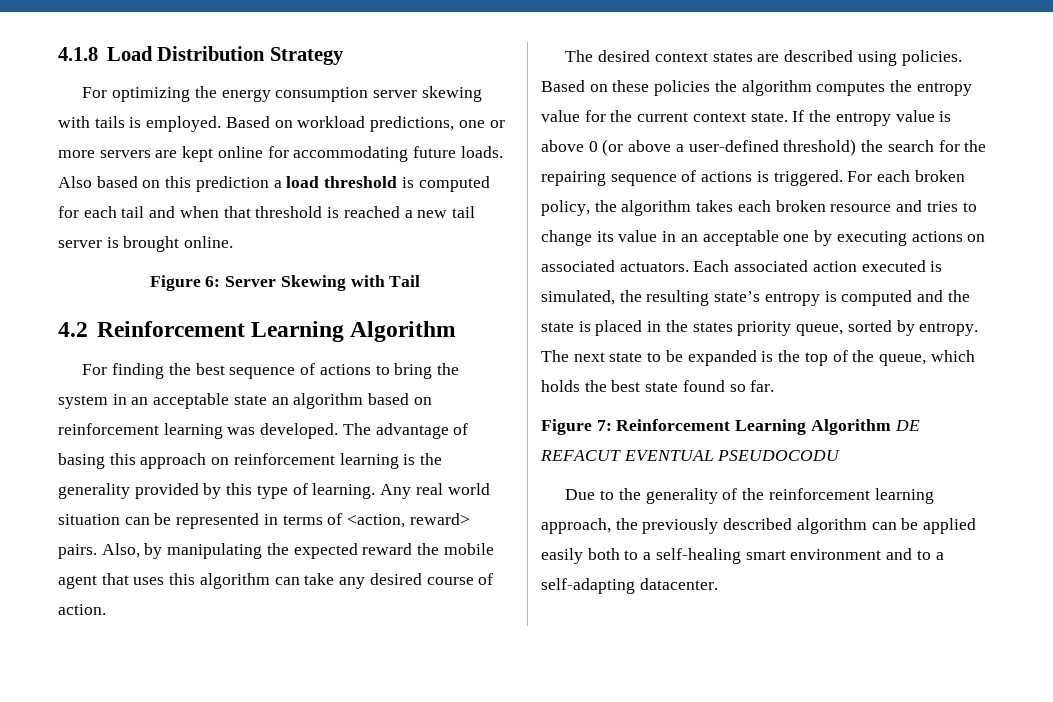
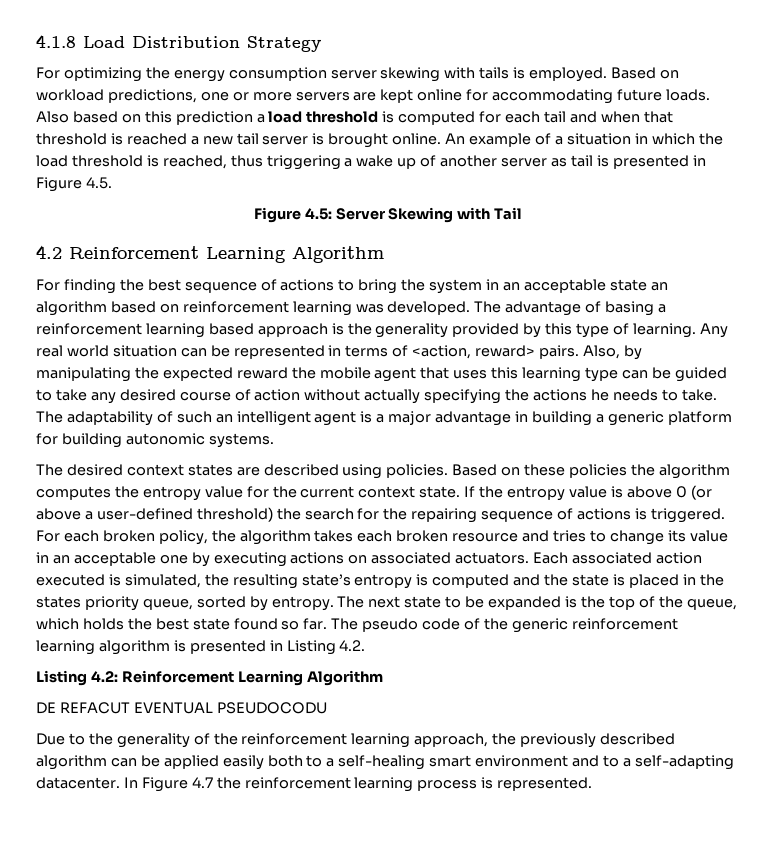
[149,275,221,291] // Figure 6: -> [445,133,723,147] [36,155,706,170] [36,177,112,192] [253,207,332,223] An example of a situation in which the load threshold is reached, thus triggering a wake up of another server as tail is presented in Figure 4.5. // Figure 4.5:
[109,453,399,469] this approach on reinforcement learning -> [658,304,667,313] [36,323,328,338] a reinforcement learning based approach
[199,573,300,589] algorithm can -> [522,367,727,382] [36,389,52,401] learning type can be guided to
[58,604,106,615] action. -> [254,389,717,404] [36,411,732,426] [36,433,274,448] action without actually specifying the actions he needs to take. The adaptability of such an intelligent agent is a major advantage in building a generic platform for building autonomic systems.
[541,419,891,435] // Figure 7: Reinforcement Learning Algorithm -> [331,618,678,633] [36,640,366,655] [36,670,383,686] The pseudo code of the generic reinforcement learning algorithm is presented in Listing 4.2. // Listing 4.2: Reinforcement Learning Algorithm //
(718, 584) none -> [123,777,593,792] In Figure 4.7 the reinforcement learning process is represented.

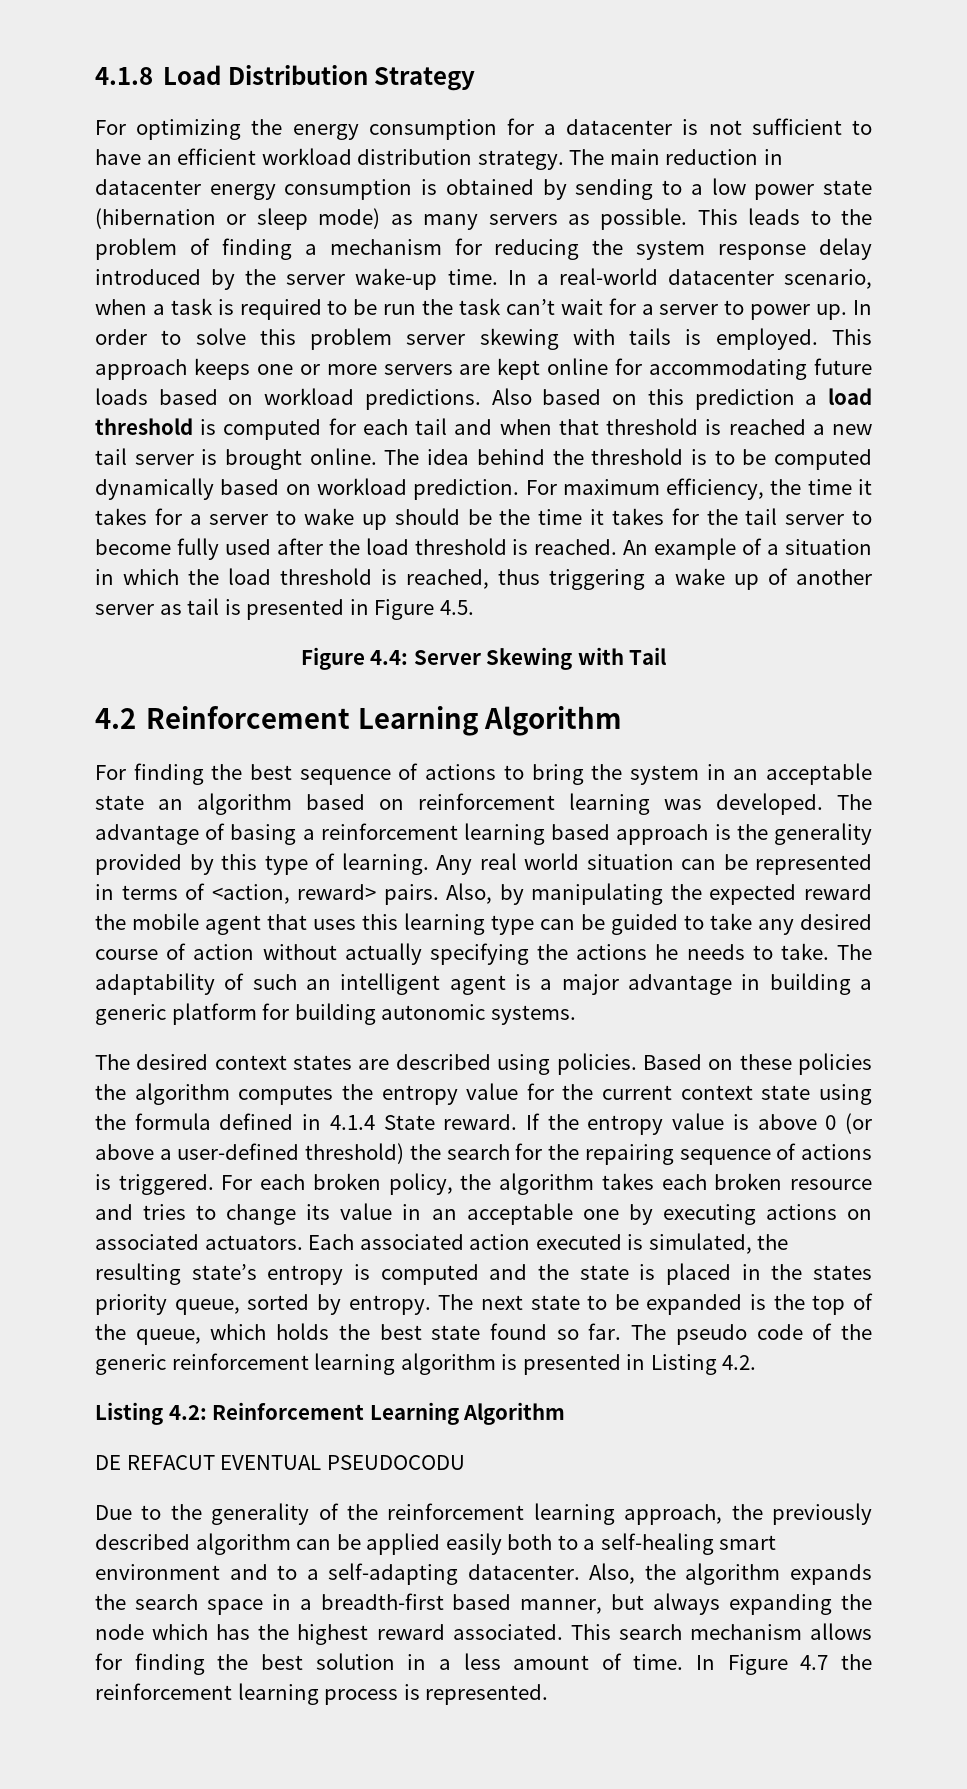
(327, 74) none -> [506,118,872,135] [95,148,783,170] [95,178,873,200] [95,208,872,230] [95,238,872,260] [95,268,873,290] [95,298,873,320] [95,328,393,350] for a datacenter is not sufficient to have an efficient workload distribution strategy. The main reduction in datacenter energy consumption is obtained by sending to a low power state (hibernation or sleep mode) as many servers as possible. This leads to the problem of finding a mechanism for reducing the system response delay introduced by the server wake-up time. In a real-world datacenter scenario, when a task is required to be run the task can’t wait for a server to power up. In order to solve this problem
[611,67,679,79] [36,89,197,103] Based on workload predictions, -> [831,329,872,345] [95,358,250,380] This approach keeps
[665,89,710,101] loads. -> [95,388,481,410] loads based on workload predictions.
(442, 139) none -> [384,448,873,470] [95,478,872,500] [95,508,873,530] [95,538,618,560] The idea behind the threshold is to be computed dynamically based on workload prediction. For maximum efficiency, the time it takes for a server to wake up should be the time it takes for the tail server to become fully used after the load threshold is reached.
[304,208,332,220] 4.5: -> [370,650,409,665] 4.4:
[419,486,461,498] state. -> [761,1084,872,1105] [95,1113,518,1130] state using the formula defined in 4.1.4 State reward.
(120, 783) none -> [589,1563,872,1585] [95,1593,872,1615] [95,1623,873,1645] [95,1653,684,1675] Also, the algorithm expands the search space in a breadth-first based manner, but always expanding the node which has the highest reward associated. This search mechanism allows for finding the best solution in a less amount of time.

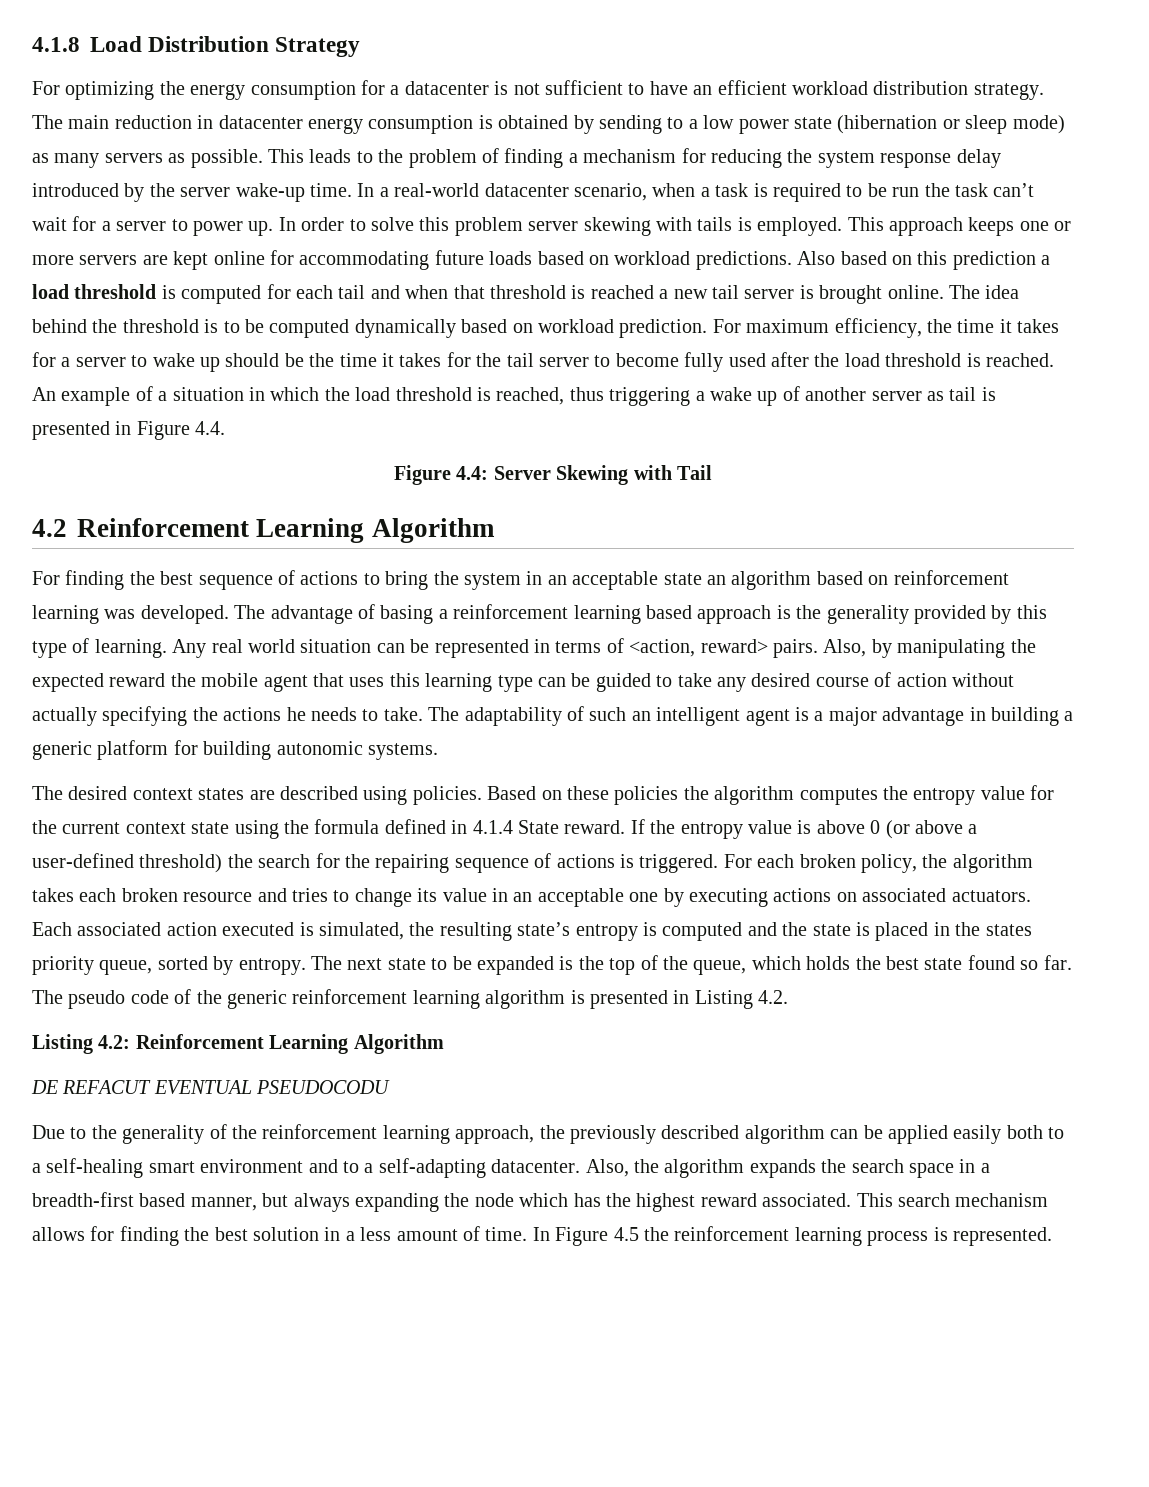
[439,600,474,615] 4.5. -> [195,421,226,435] 4.4.
[800,1655,829,1670] 4.7 -> [613,1227,639,1241] 4.5

